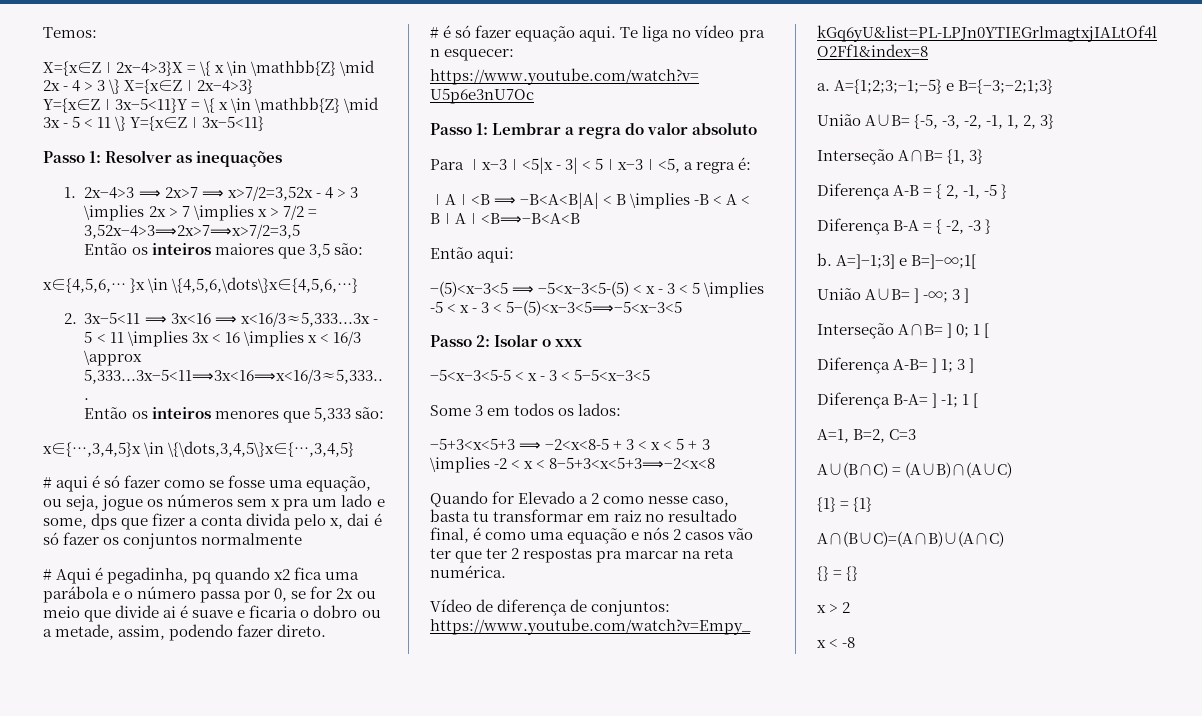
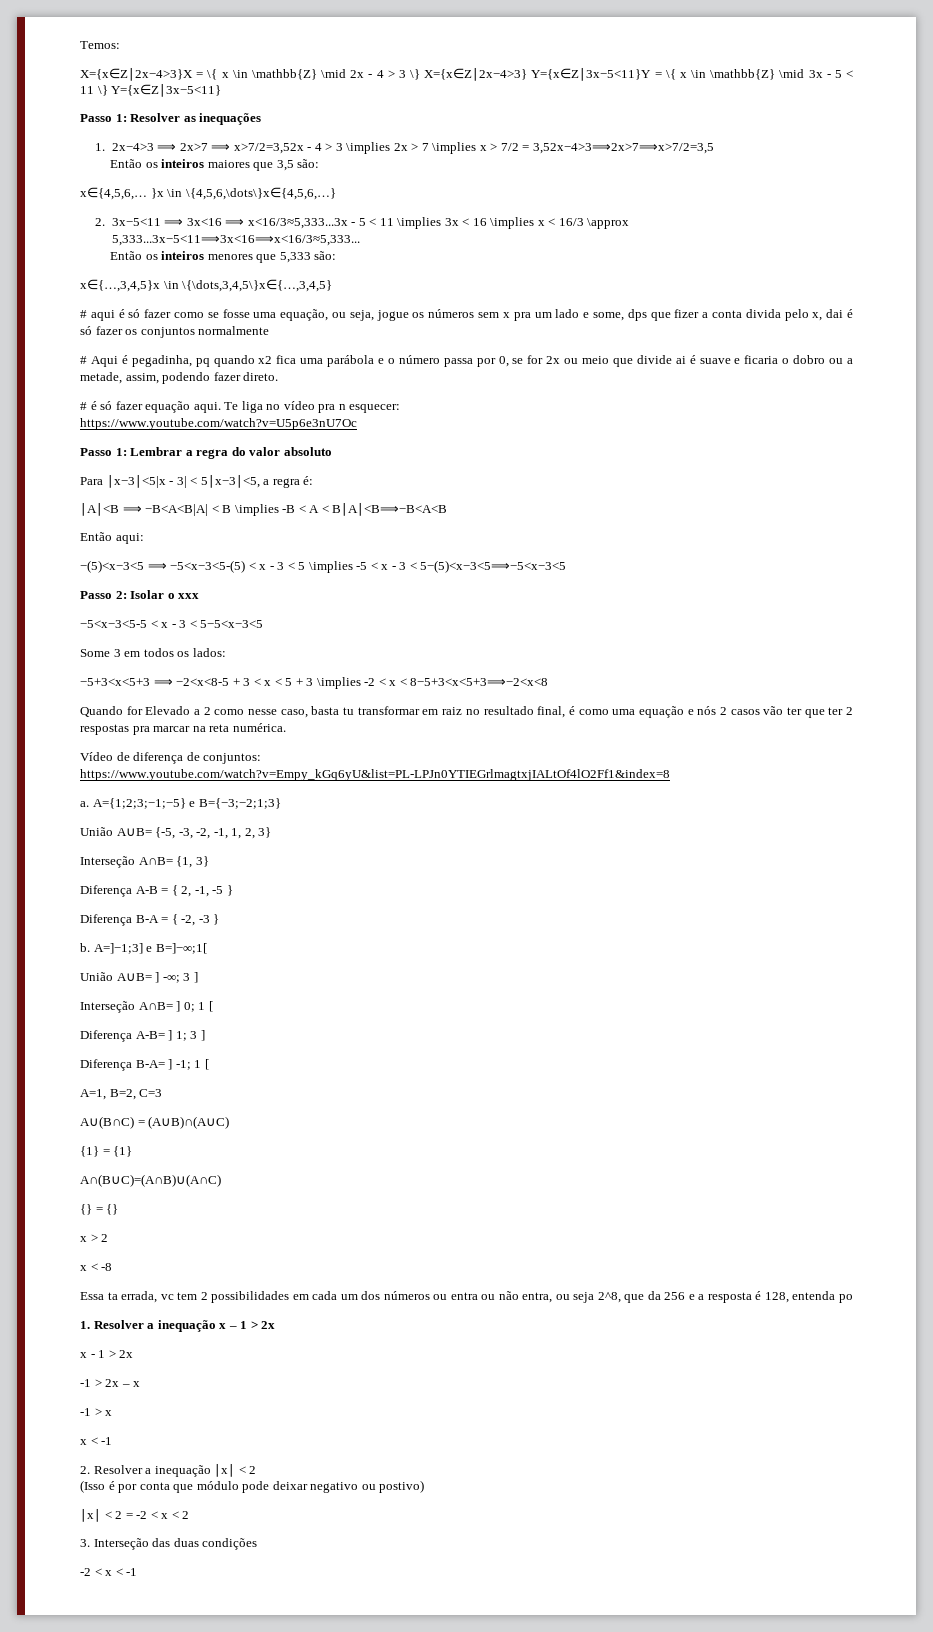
(856, 642) none -> [80,1291,853,1303] [80,1320,276,1332] [80,1350,134,1358] [80,1379,141,1387] [80,1408,113,1416] [80,1437,113,1445] [80,1463,257,1477] [80,1480,425,1493] [80,1508,190,1522] [80,1538,258,1550] [80,1568,138,1576] // Essa ta errada, vc tem 2 possibilidades em cada um dos números ou entra ou não entra, ou seja 2^8, que da 256 e a resposta é 128, entenda po // 1. Resolver a inequação x – 1 > 2x // x - 1 > 2x // -1 > 2x – x // -1 > x // x < -1 // 2. Resolver a inequação ∣x∣ < 2 // (Isso é por conta que módulo pode deixar negativo ou postivo) // ∣x∣ < 2 = -2 < x < 2 // 3. Interseção das duas condições // -2 < x < -1

